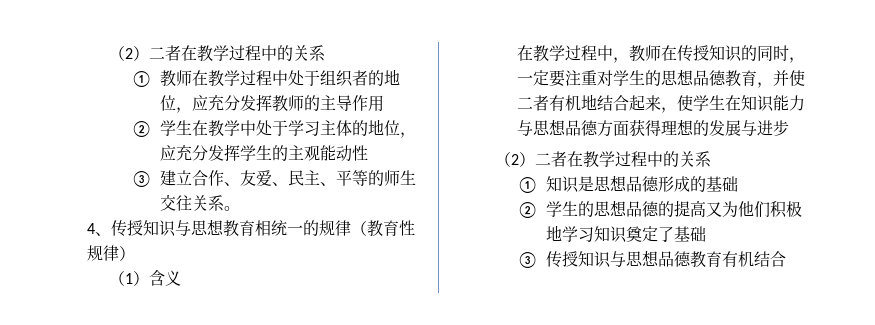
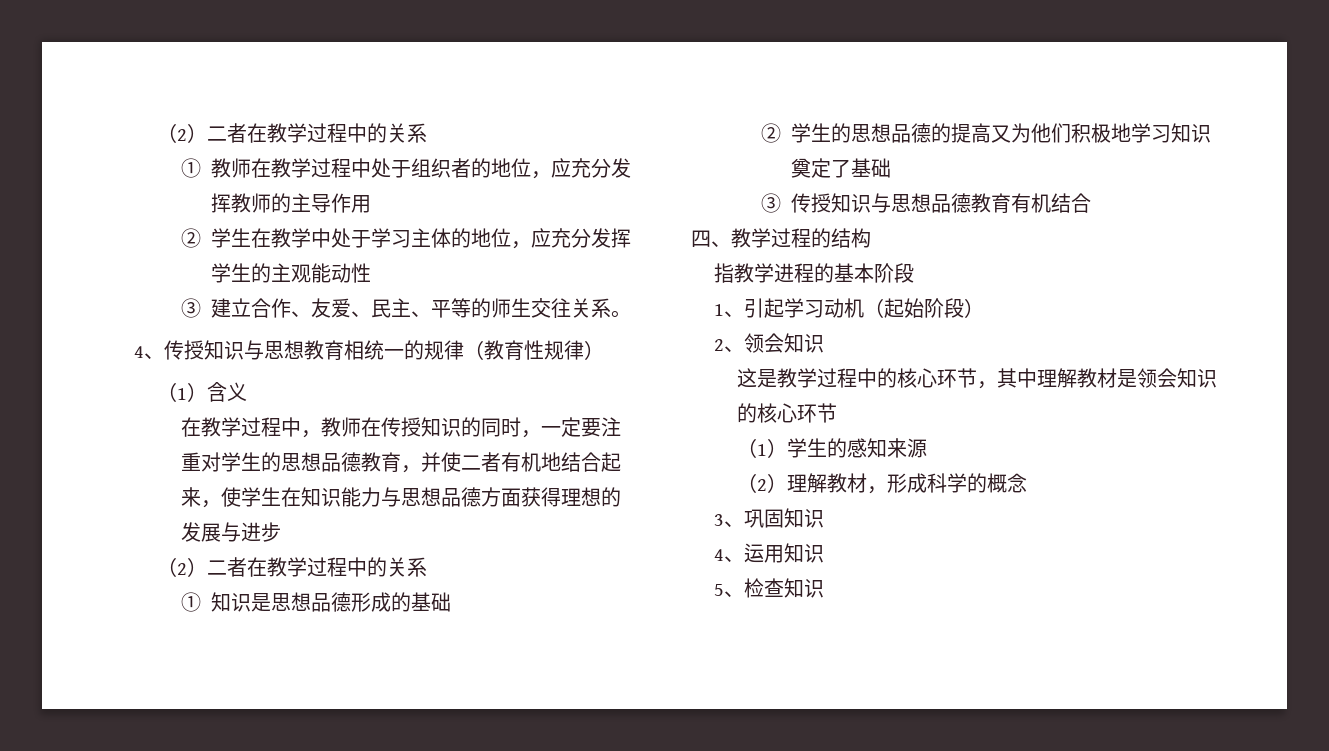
(787, 259) none -> [691,228,871,248] [714,263,915,283] [714,298,985,318] [714,333,825,353] [737,368,1218,389] [737,403,838,423] [737,438,928,458] [737,473,1028,494] [714,508,825,528] [714,543,825,563] [714,578,825,598] // 四、教学过程的结构 // 指教学进程的基本阶段 // 1、引起学习动机（起始阶段） // 2、领会知识 // 这是教学过程中的核心环节，其中理解教材是领会知识的核心环节 // （1）学生的感知来源 // （2）理解教材，形成科学的概念 // 3、巩固知识 // 4、运用知识 // 5、检查知识

